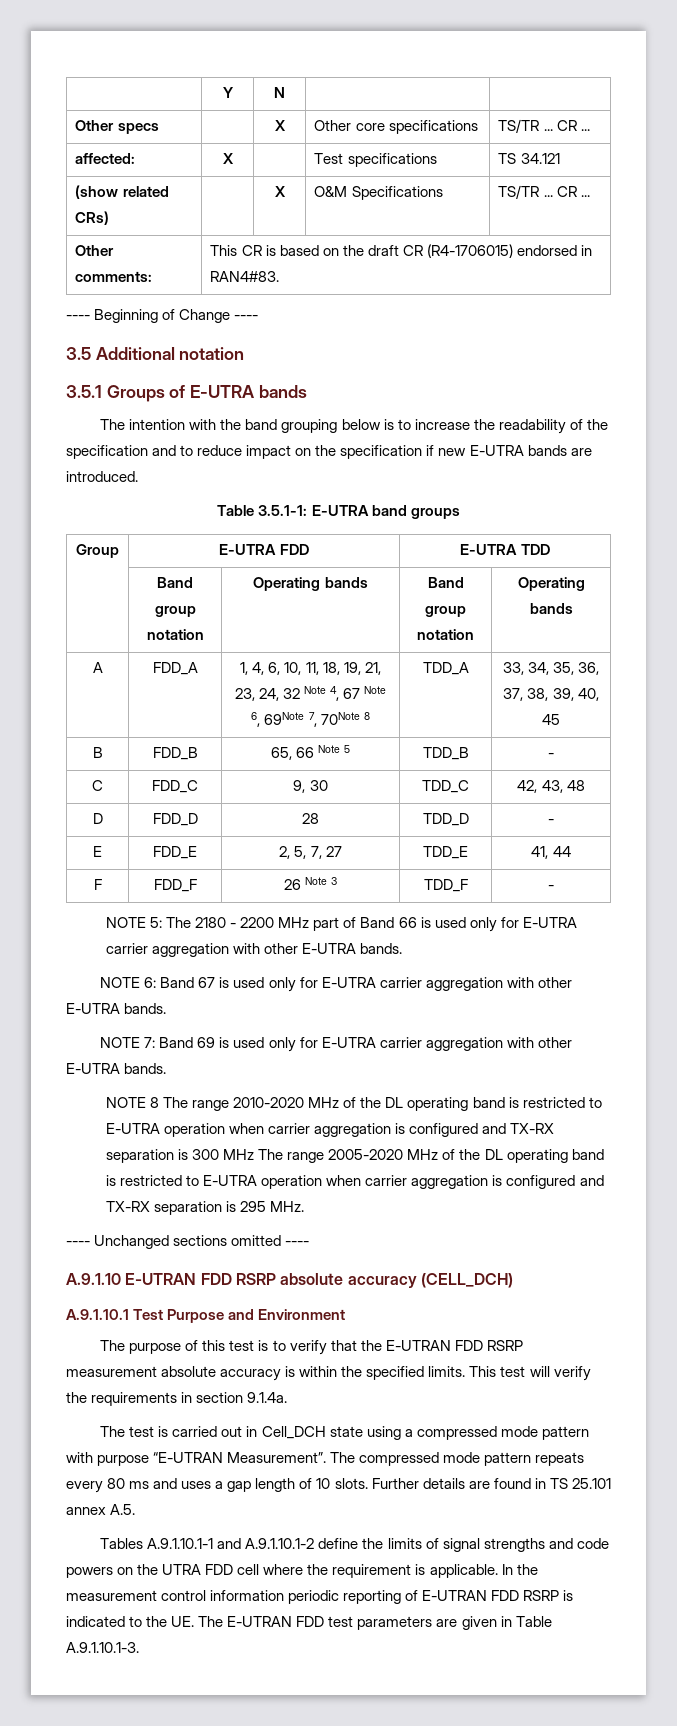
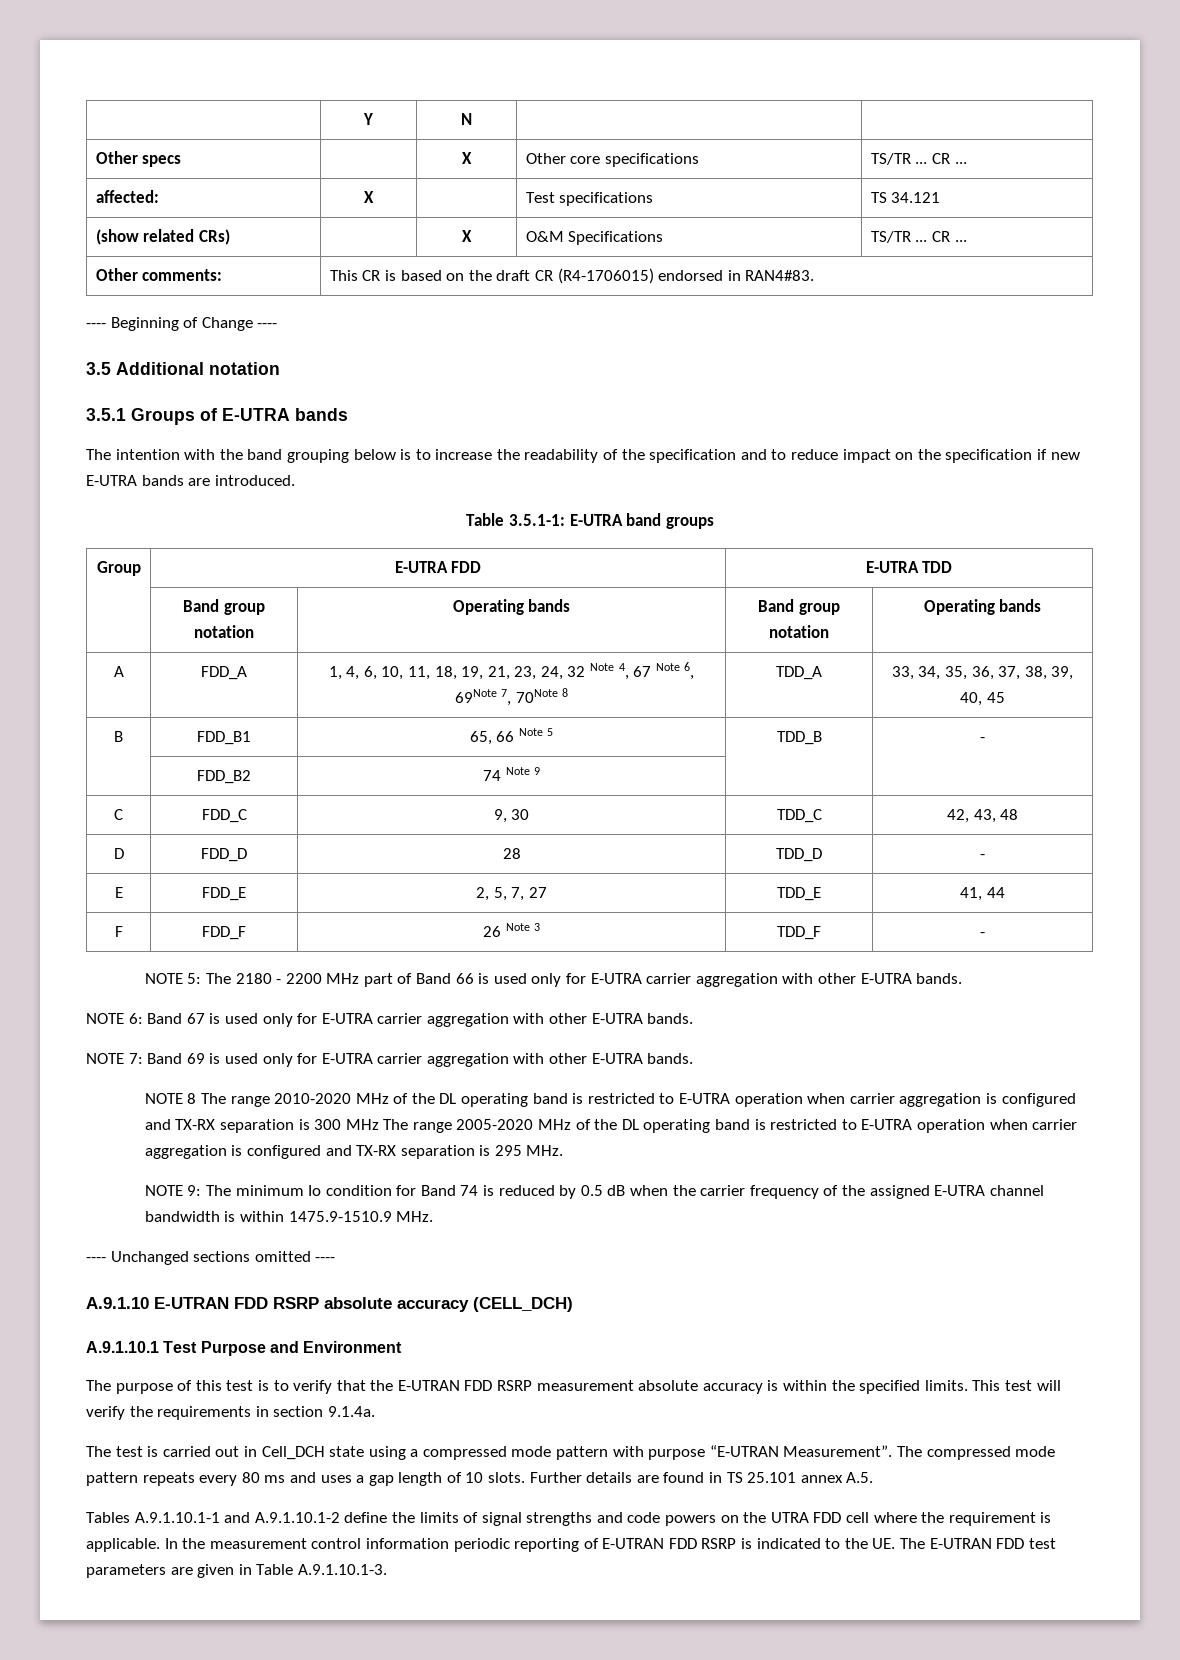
[152,747,198,760] FDD_B -> [197,731,251,745] FDD_B1
(554, 755) none -> [197,770,251,784] [482,767,541,781] // | FDD_B2 | 74 Note 9 | |
(305, 1206) none -> [144,1185,1044,1199] [144,1211,434,1222] // NOTE 9: The minimum Io condition for Band 74 is reduced by 0.5 dB when the carrier frequency of the assigned E-UTRA channel bandwidth is within 1475.9-1510.9 MHz.

